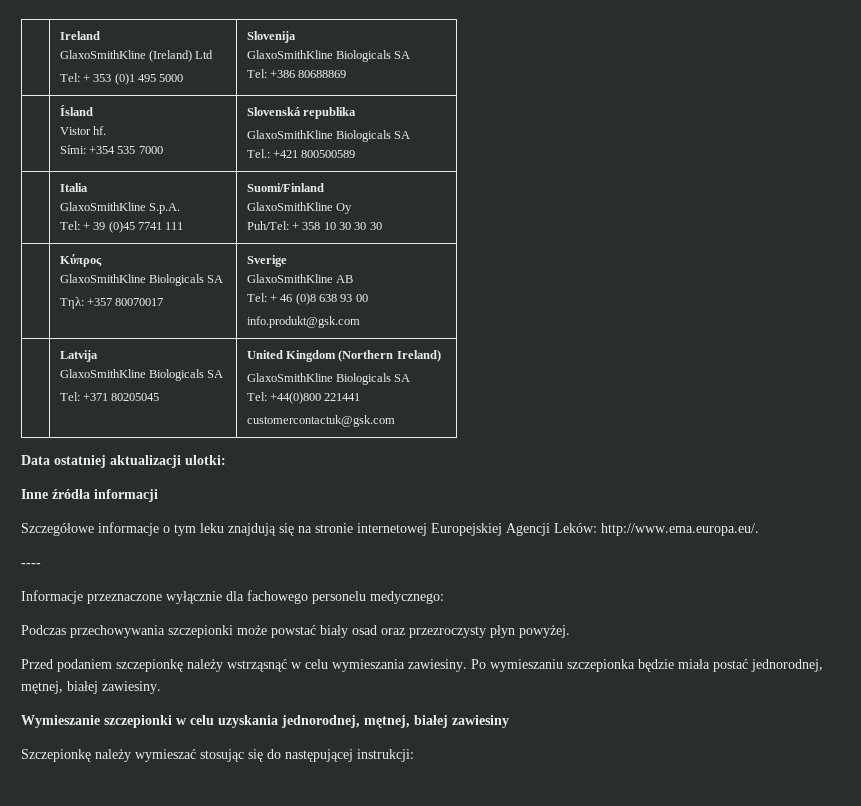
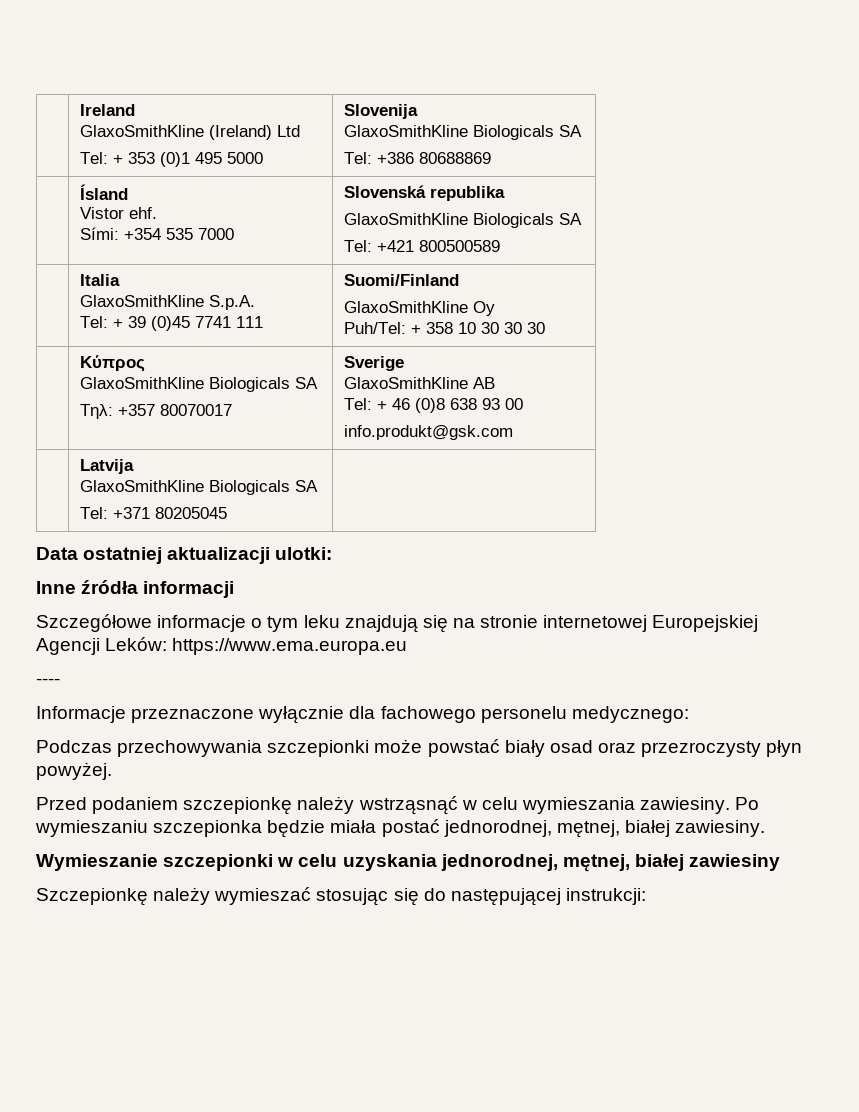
[92,126,106,135] hf. -> [128,207,157,219] ehf.
[246,149,270,158] Tel.: -> [343,240,372,252] Tel:
[246,350,441,362] [246,373,411,385] [246,392,361,404] [246,415,395,427] United Kingdom (Northern Ireland) // GlaxoSmithKline Biologicals SA // Tel: +44(0)800 221441 // customercontactuk@gsk.com -> (227, 513) none
[601,523,759,536] http://www.ema.europa.eu/. -> [172,638,408,655] https://www.ema.europa.eu

